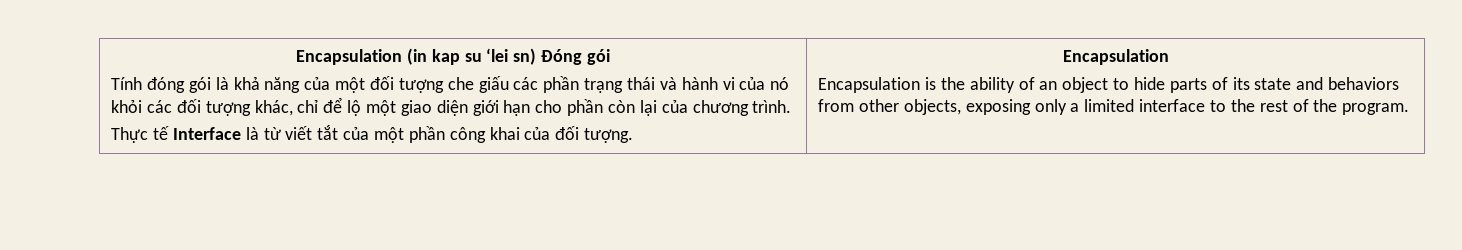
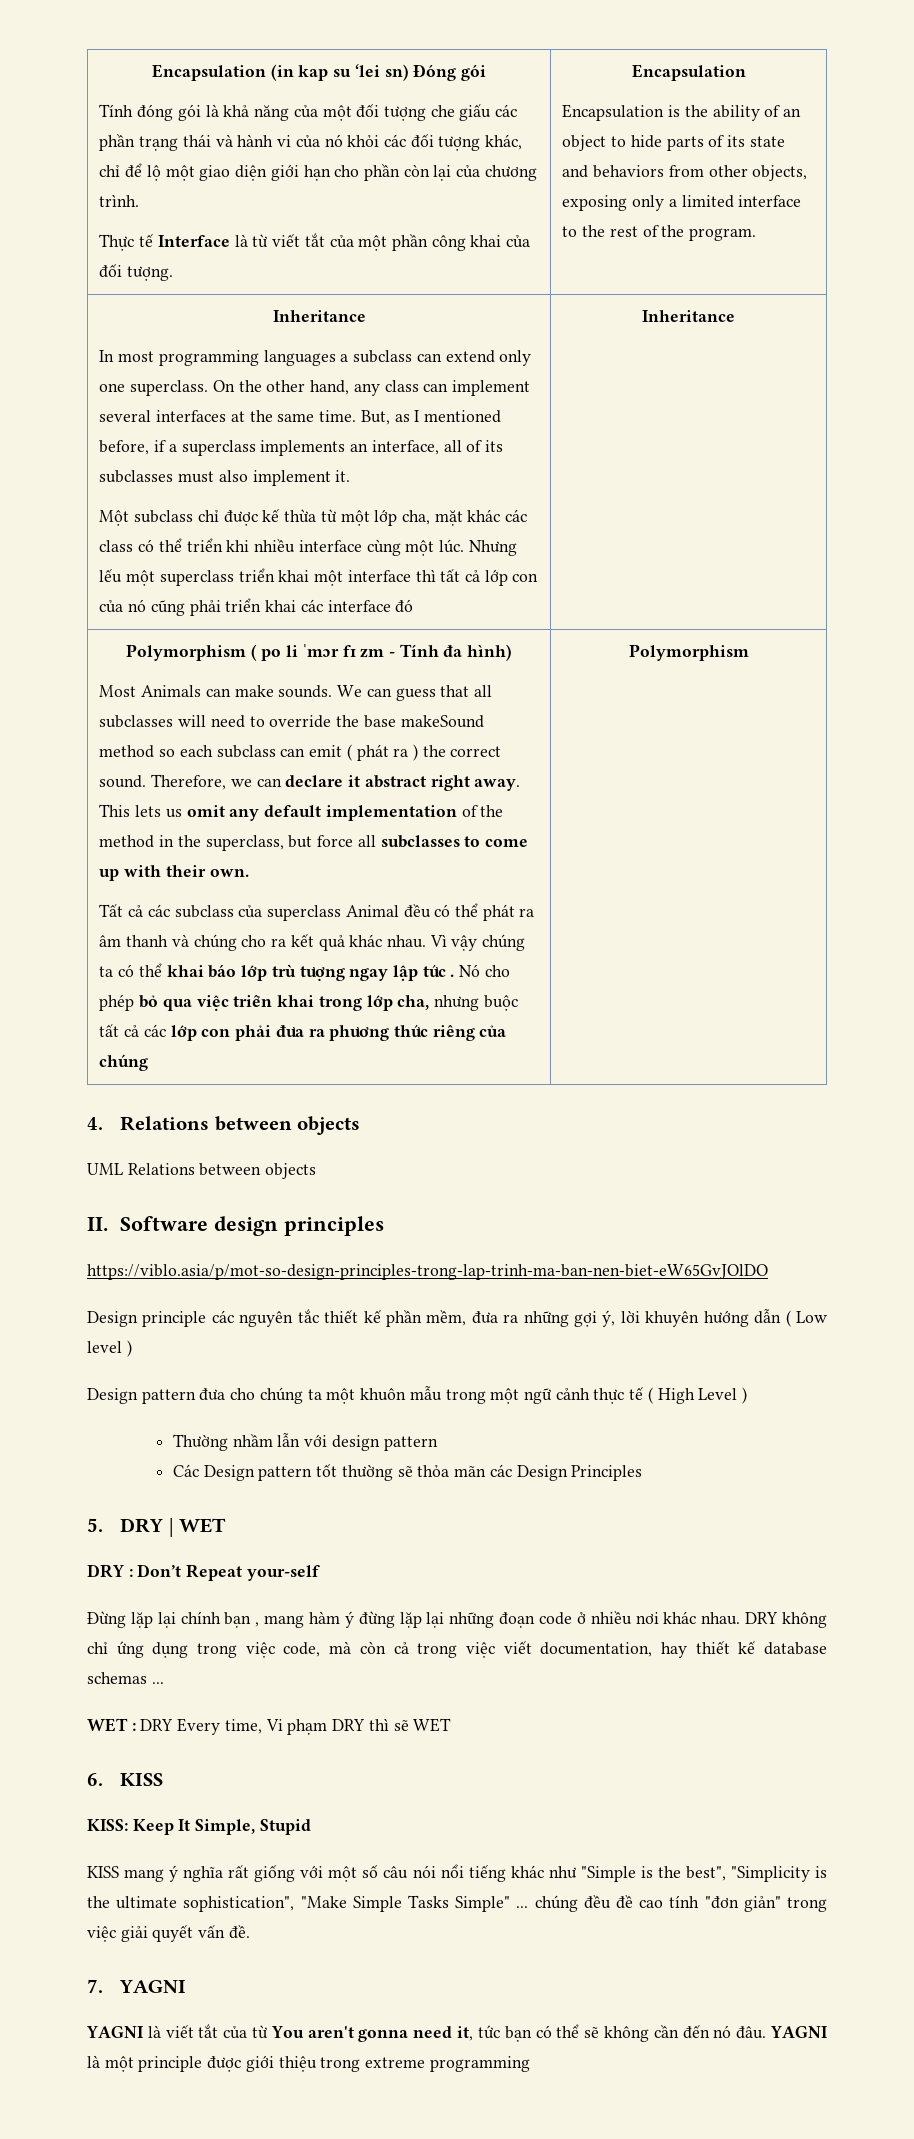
(1410, 109) none -> [272,310,366,322] [99,350,532,366] [99,380,530,396] [99,410,501,425] [99,440,503,456] [99,470,351,486] [99,509,528,526] [99,538,517,556] [99,568,539,586] [99,598,414,616] [642,310,735,322] [125,644,513,661] [99,685,492,701] [99,715,484,728] [99,744,502,761] [99,774,521,791] [99,804,504,821] [99,835,528,851] [99,865,249,881] [99,903,535,921] [99,934,526,951] [99,963,510,981] [99,994,518,1011] [99,1024,507,1041] [99,1054,149,1071] [628,644,749,661] [87,1116,361,1135] [87,1163,317,1179] [87,1216,385,1236] [87,1264,768,1280] [87,1309,828,1327] [87,1340,132,1357] [87,1386,748,1404] [173,1433,438,1451] [173,1464,643,1481] [87,1518,227,1537] [87,1564,320,1581] [87,1611,827,1628] [87,1641,827,1658] [87,1672,164,1684] [87,1718,452,1735] [87,1773,164,1786] [87,1819,311,1835] [87,1864,827,1882] [87,1895,828,1912] [87,1925,250,1942] [87,1979,187,1993] [86,2024,829,2042] [87,2055,530,2072] // Inheritance // In most programming languages a subclass can extend only one superclass. On the other hand, any class can implement several interfaces at the same time. But, as I mentioned before, if a superclass implements an interface, all of its subclasses must also implement it. // Một subclass chỉ được kế thừa từ một lớp cha, mặt khác các class có thể triển khi nhiều interface cùng một lúc. Nhưng lếu một superclass triển khai một interface thì tất cả lớp con của nó cũng phải triển khai các interface đó | Inheritance // Polymorphism ( po li ˈmɔr fɪ zm - Tính đa hình) // Most Animals can make sounds. We can guess that all subclasses will need to override the base makeSound method so each subclass can emit ( phát ra ) the correct sound. Therefore, we can declare it abstract right away. This lets us omit any default implementation of the method in the superclass, but force all subclasses to come up with their own. // Tất cả các subclass của superclass Animal đều có thể phát ra âm thanh và chúng cho ra kết quả khác nhau. Vì vậy chúng ta có thể khai báo lớp trù tượng ngay lập tức . Nó cho phép bỏ qua việc triển khai trong lớp cha, nhưng buộc tất cả các lớp con phải đưa ra phương thức riêng của chúng | Polymorphism // 4. Relations between objects // UML Relations between objects // II. Software design principles // https://viblo.asia/p/mot-so-design-principles-trong-lap-trinh-ma-ban-nen-biet-eW65GvJOlDO // Design principle các nguyên tắc thiết kế phần mềm, đưa ra những gợi ý, lời khuyên hướng dẫn ( Low level ) // Design pattern đưa cho chúng ta một khuôn mẫu trong một ngữ cảnh thực tế ( High Level ) // Thường nhầm lẫn với design pattern // Các Design pattern tốt thường sẽ thỏa mãn các Design Principles // 5. DRY | WET // DRY : Don’t Repeat your-self // Đừng lặp lại chính bạn , mang hàm ý đừng lặp lại những đoạn code ở nhiều nơi khác nhau. DRY không chỉ ứng dụng trong việc code, mà còn cả trong việc viết documentation, hay thiết kế database schemas ... // WET : DRY Every time, Vi phạm DRY thì sẽ WET // 6. KISS // KISS: Keep It Simple, Stupid // KISS mang ý nghĩa rất giống với một số câu nói nổi tiếng khác như "Simple is the best", "Simplicity is the ultimate sophistication", "Make Simple Tasks Simple" ... chúng đều đề cao tính "đơn giản" trong việc giải quyết vấn đề. // 7. YAGNI // YAGNI là viết tắt của từ You aren't gonna need it, tức bạn có thể sẽ không cần đến nó đâu. YAGNI là một principle được giới thiệu trong extreme programming

